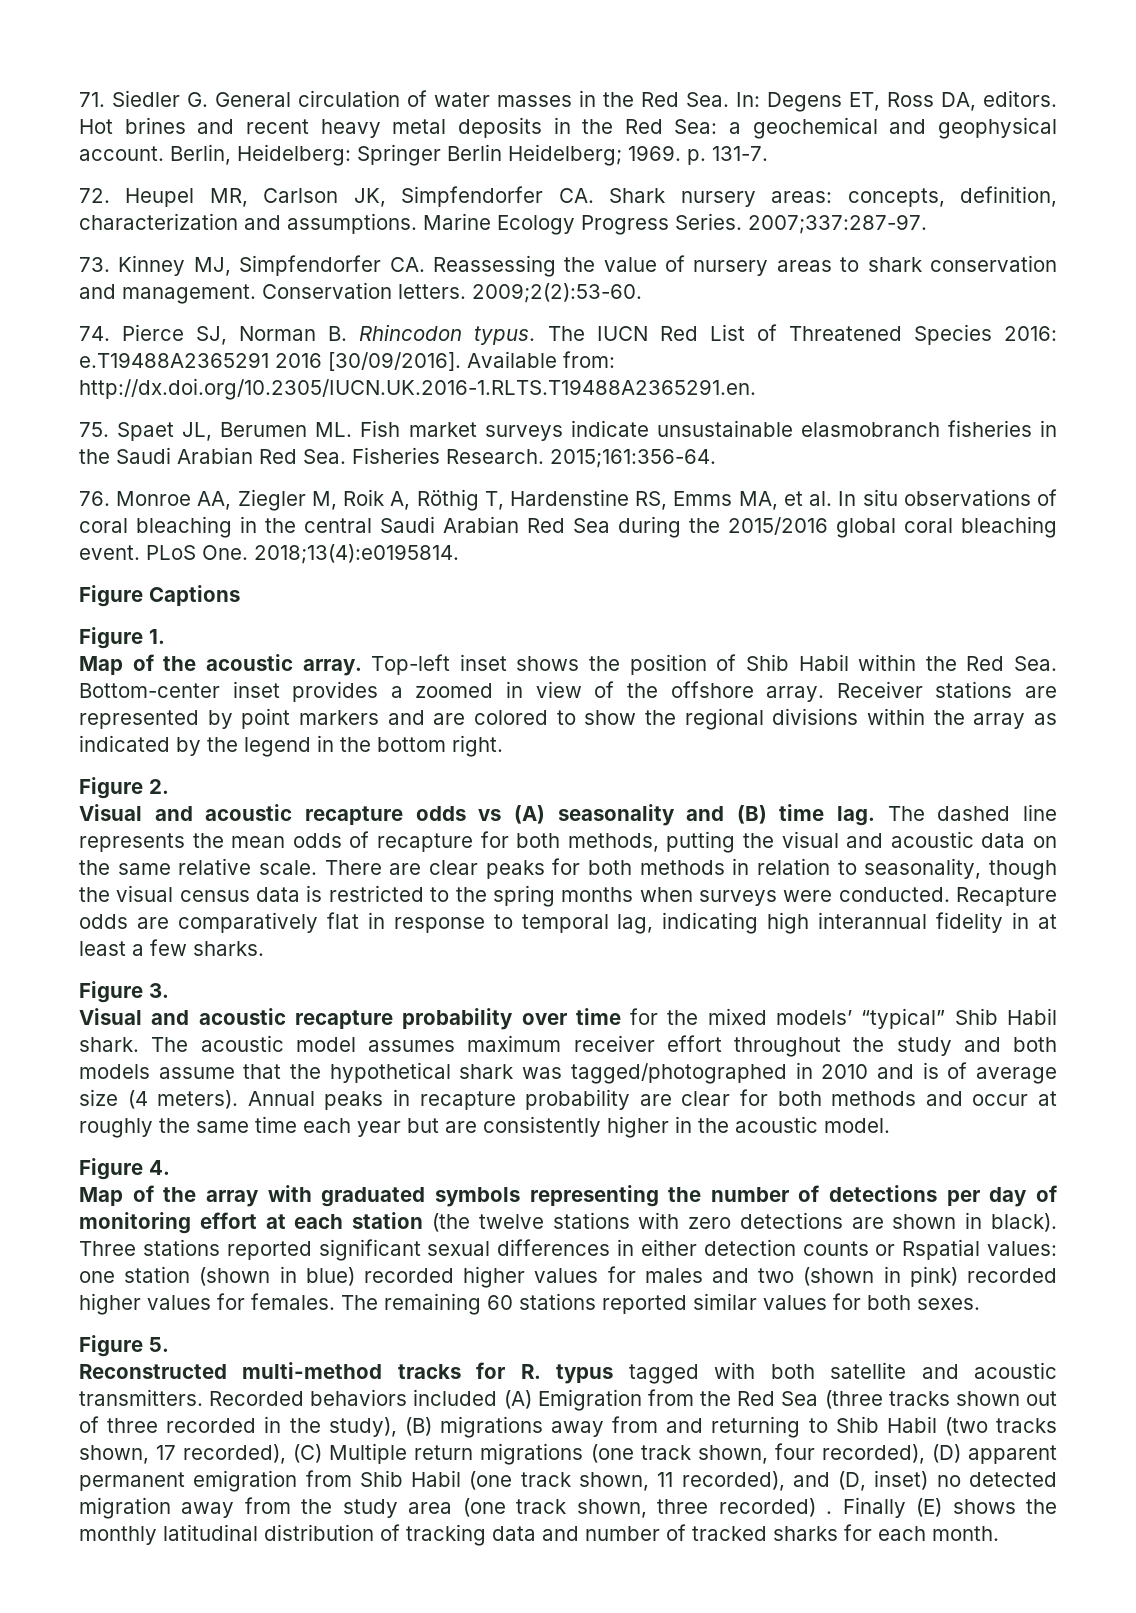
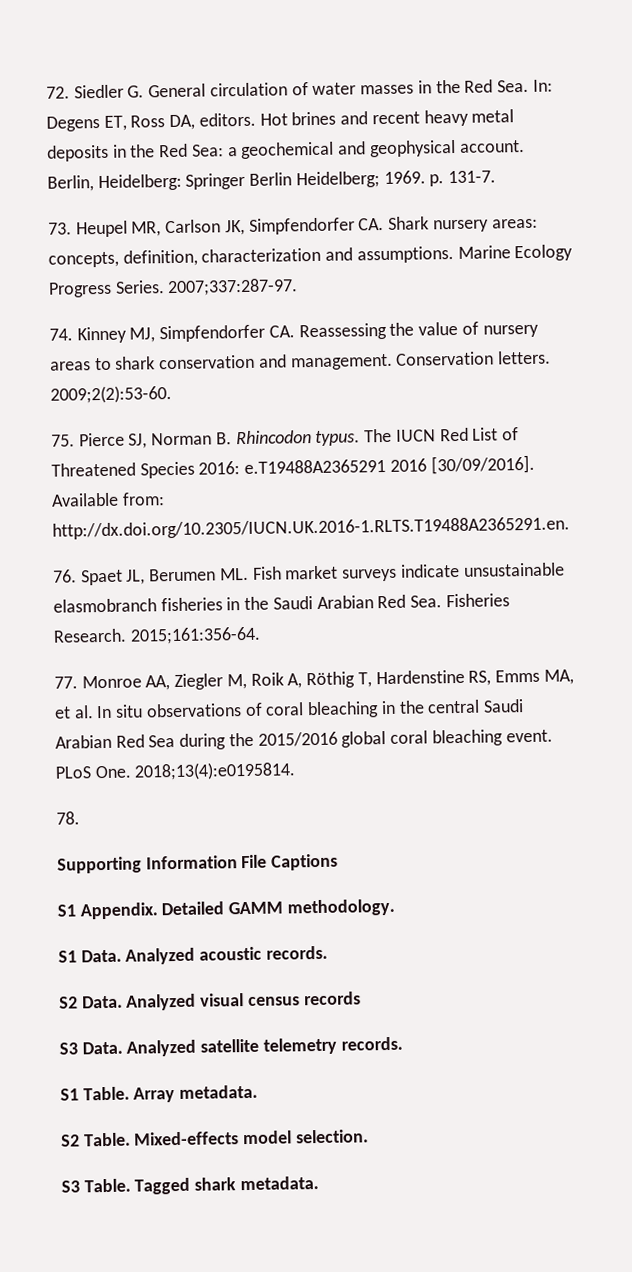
[79,92,105,107] 71. -> [46,86,70,99] 72.
[79,188,110,203] 72. -> [48,222,72,235] 73.
[79,257,110,272] 73. -> [49,328,73,341] 74.
[79,326,110,341] 74. -> [51,434,75,447] 75.
[79,422,109,437] 75. -> [53,569,77,583] 76.
[79,491,110,506] 76. -> [54,676,78,689] 77.
[79,585,240,607] [79,627,165,649] [79,654,1057,676] [79,681,1058,702] [79,708,1057,730] [79,735,503,757] [79,777,169,799] [79,804,1057,826] [79,831,1058,853] [79,858,1057,880] [79,885,1057,907] [79,912,1057,934] [79,939,264,956] [79,981,169,1003] [79,1008,1057,1030] [79,1035,1057,1057] [79,1062,1058,1084] [79,1089,1058,1110] [79,1116,890,1138] [79,1158,170,1180] [79,1185,1057,1207] [79,1212,1058,1234] [79,1239,1058,1261] [79,1266,1058,1288] [79,1293,980,1315] [79,1335,169,1357] [79,1362,1058,1384] [79,1389,1058,1411] [79,1416,1057,1438] [79,1443,1057,1465] [79,1470,1058,1492] [79,1497,1057,1519] [79,1524,999,1546] Figure Captions // Figure 1. // Map of the acoustic array. Top-left inset shows the position of Shib Habil within the Red Sea. Bottom-center inset provides a zoomed in view of the offshore array. Receiver stations are represented by point markers and are colored to show the regional divisions within the array as indicated by the legend in the bottom right. // Figure 2. // Visual and acoustic recapture odds vs (A) seasonality and (B) time lag. The dashed line represents the mean odds of recapture for both methods, putting the visual and acoustic data on the same relative scale. There are clear peaks for both methods in relation to seasonality, though the visual census data is restricted to the spring months when surveys were conducted. Recapture odds are comparatively flat in response to temporal lag, indicating high interannual fidelity in at least a few sharks. // Figure 3. // Visual and acoustic recapture probability over time for the mixed models’ “typical” Shib Habil shark. The acoustic model assumes maximum receiver effort throughout the study and both models assume that the hypothetical shark was tagged/photographed in 2010 and is of average size (4 meters). Annual peaks in recapture probability are clear for both methods and occur at roughly the same time each year but are consistently higher in the acoustic model. // Figure 4. // Map of the array with graduated symbols representing the number of detections per day of monitoring effort at each station (the twelve stations with zero detections are shown in black). Three stations reported significant sexual differences in either detection counts or Rspatial values: one station (shown in blue) recorded higher values for males and two (shown in pink) recorded higher values for females. The remaining 60 stations reported similar values for both sexes. // Figure 5. // Reconstructed multi-method tracks for R. typus tagged with both satellite and acoustic transmitters. Recorded behaviors included (A) Emigration from the Red Sea (three tracks shown out of three recorded in the study), (B) migrations away from and returning to Shib Habil (two tracks shown, 17 recorded), (C) Multiple return migrations (one track shown, four recorded), (D) apparent permanent emigration from Shib Habil (one track shown, 11 recorded), and (D, inset) no detected migration away from the study area (one track shown, three recorded) . Finally (E) shows the monthly latitudinal distribution of tracking data and number of tracked sharks for each month. -> [56,811,80,825] [57,853,339,874] [57,898,395,920] [58,945,328,965] [59,991,361,1011] [59,1036,403,1057] [60,1084,259,1103] [61,1129,369,1147] [61,1176,319,1195] 78. // Supporting Information File Captions // S1 Appendix. Detailed GAMM methodology. // S1 Data. Analyzed acoustic records. // S2 Data. Analyzed visual census records // S3 Data. Analyzed satellite telemetry records. // S1 Table. Array metadata. // S2 Table. Mixed-effects model selection. // S3 Table. Tagged shark metadata.

